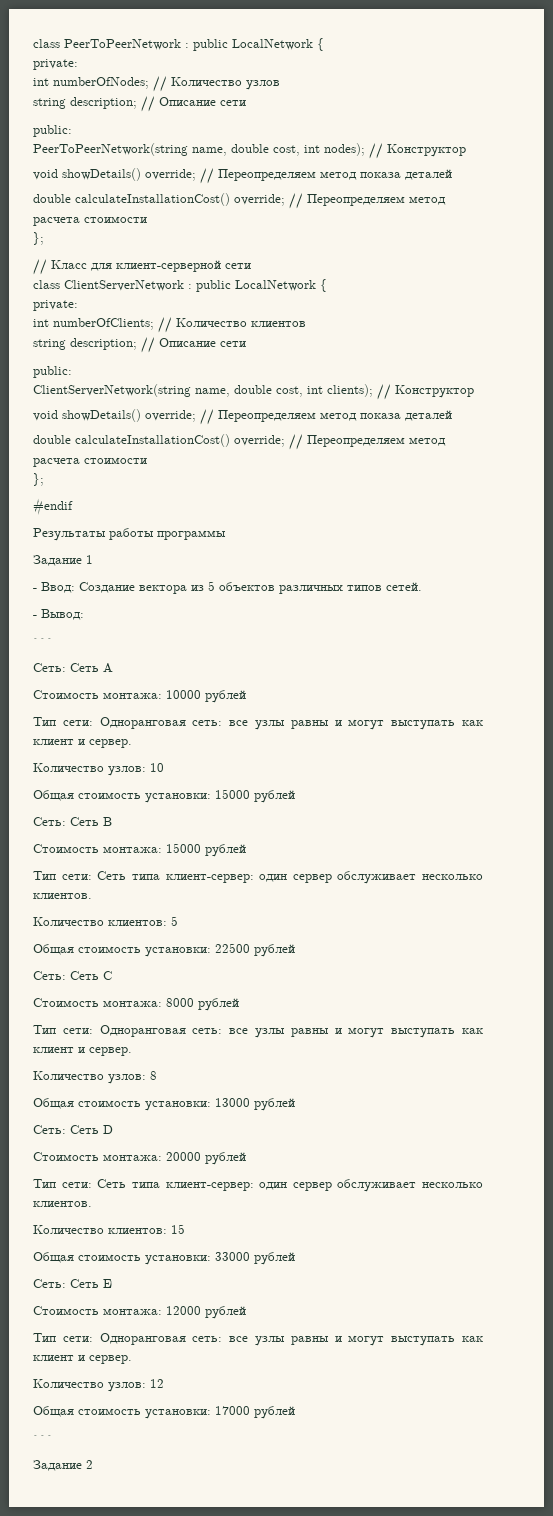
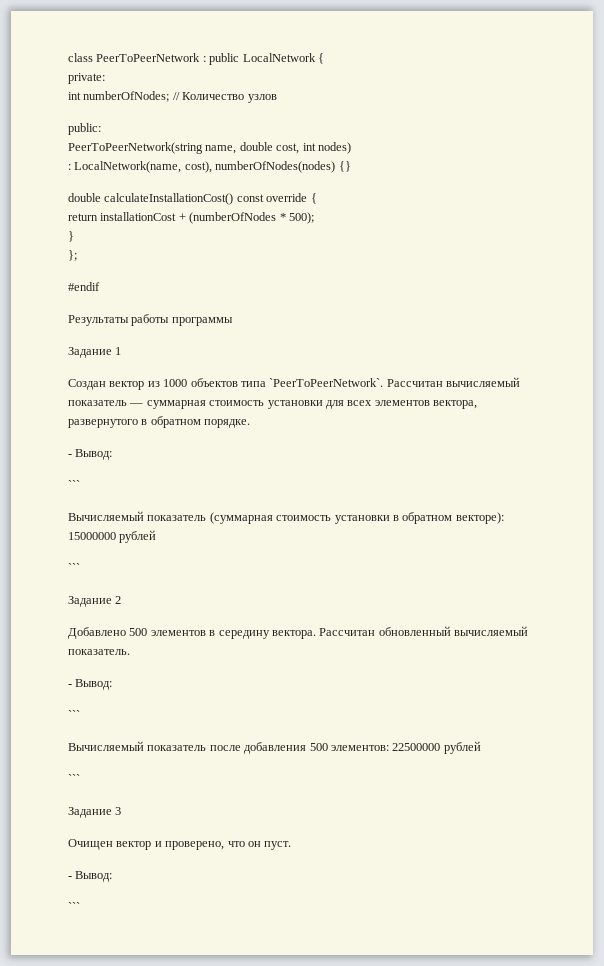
[33,96,246,112] // string description; // Описание сети -> (277, 98) none
[324,143,466,159] [33,168,452,184] [33,193,446,209] [33,216,147,226] [33,232,44,245] [33,259,251,275] [33,279,327,292] [33,300,78,311] [33,317,306,333] [33,337,246,353] [33,366,72,378] [33,384,474,400] [33,409,452,425] [33,434,446,450] [33,457,147,467] nodes); // Конструктор // void showDetails() override; // Переопределяем метод показа деталей // double calculateInstallationCost() override; // Переопределяем метод расчета стоимости // }; // // Класс для клиент-серверной сети // class ClientServerNetwork : public LocalNetwork { // private: // int numberOfClients; // Количество клиентов // string description; // Описание сети // public: // ClientServerNetwork(string name, double cost, int clients); // Конструктор // void showDetails() override; // Переопределяем метод показа деталей // double calculateInstallationCost() override; // Переопределяем метод расчета стоимости -> [317,142,351,154] [68,161,351,173] [68,193,317,205] [68,212,314,224] [68,231,74,242] nodes) // : LocalNetwork(name, cost), numberOfNodes(nodes) {} // double calculateInstallationCost() const override { // return installationCost + (numberOfNodes * 500); // }
[33,581,422,594] [33,609,84,620] [33,638,54,645] [33,663,113,673] [33,690,246,703] [33,717,484,730] [33,739,132,748] [33,763,164,776] [33,789,295,803] [33,817,112,826] [33,843,246,857] [33,871,483,884] [33,893,92,899] [33,916,178,926] [33,943,295,957] [33,971,112,980] [33,998,239,1011] [33,1025,484,1038] [33,1047,132,1056] [33,1071,157,1084] [33,1098,295,1111] [33,1125,113,1134] [33,1152,246,1165] [33,1179,483,1192] [33,1201,92,1207] [33,1224,185,1234] [33,1252,295,1265] [33,1279,112,1288] [33,1306,246,1319] [33,1333,484,1346] [33,1355,132,1364] [33,1379,164,1392] [33,1406,295,1419] [33,1435,54,1442] [33,1460,93,1471] - Ввод: Создание вектора из 5 объектов различных типов сетей. // - Вывод: // ``` // Сеть: Сеть A // Стоимость монтажа: 10000 рублей // Тип сети: Одноранговая сеть: все узлы равны и могут выступать как клиент и сервер. // Количество узлов: 10 // Общая стоимость установки: 15000 рублей // Сеть: Сеть B // Стоимость монтажа: 15000 рублей // Тип сети: Сеть типа клиент-сервер: один сервер обслуживает несколько клиентов. // Количество клиентов: 5 // Общая стоимость установки: 22500 рублей // Сеть: Сеть C // Стоимость монтажа: 8000 рублей // Тип сети: Одноранговая сеть: все узлы равны и могут выступать как клиент и сервер. // Количество узлов: 8 // Общая стоимость установки: 13000 рублей // Сеть: Сеть D // Стоимость монтажа: 20000 рублей // Тип сети: Сеть типа клиент-сервер: один сервер обслуживает несколько клиентов. // Количество клиентов: 15 // Общая стоимость установки: 33000 рублей // Сеть: Сеть E // Стоимость монтажа: 12000 рублей // Тип сети: Одноранговая сеть: все узлы равны и могут выступать как клиент и сервер. // Количество узлов: 12 // Общая стоимость установки: 17000 рублей // ``` // Задание 2 -> [68,377,520,390] [68,400,477,409] [68,416,251,428] [68,449,113,460] [68,480,80,489] [68,511,504,524] [68,530,157,543] [68,563,80,572] [68,596,122,607] [68,626,528,639] [68,649,130,655] [68,679,113,690] [68,710,80,719] [68,741,481,754] [68,774,80,783] [68,807,122,818] [68,839,292,850] [68,871,113,882] [68,902,80,911] Создан вектор из 1000 объектов типа `PeerToPeerNetwork`. Рассчитан вычисляемый показатель — суммарная стоимость установки для всех элементов вектора, развернутого в обратном порядке. // - Вывод: // ``` // Вычисляемый показатель (суммарная стоимость установки в обратном векторе): 15000000 рублей // ``` // Задание 2 // Добавлено 500 элементов в середину вектора. Рассчитан обновленный вычисляемый показатель. // - Вывод: // ``` // Вычисляемый показатель после добавления 500 элементов: 22500000 рублей // ``` // Задание 3 // Очищен вектор и проверено, что он пуст. // - Вывод: // ```

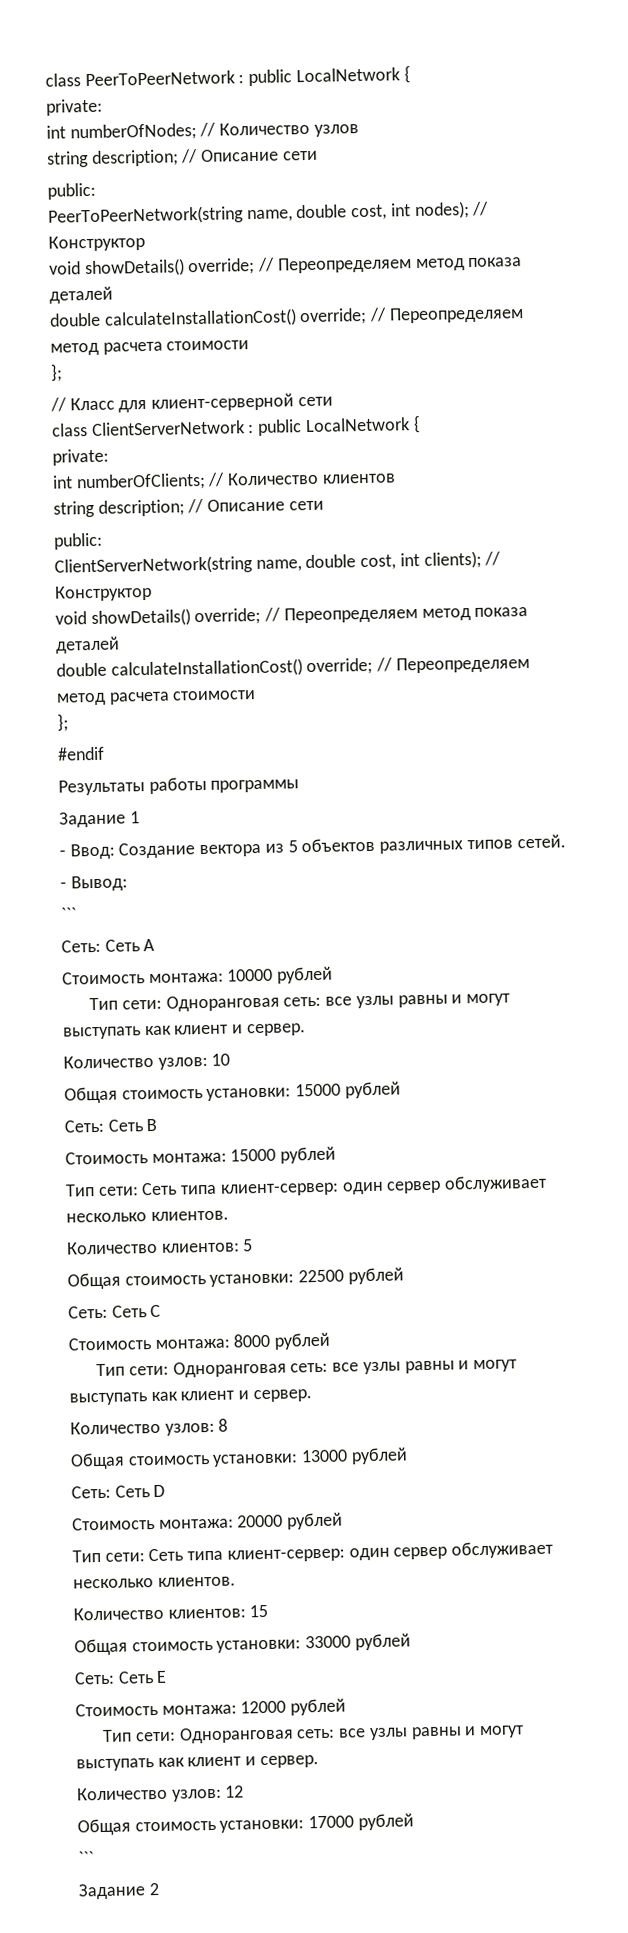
(277, 98) none -> [47,148,318,168] // string description; // Описание сети
[317,142,351,154] [68,161,351,173] [68,193,317,205] [68,212,314,224] [68,231,74,242] nodes) // : LocalNetwork(name, cost), numberOfNodes(nodes) {} // double calculateInstallationCost() const override { // return installationCost + (numberOfNodes * 500); // } -> [414,201,490,220] [48,234,145,252] [49,256,523,278] [49,286,113,304] [49,306,524,329] [50,340,250,356] [50,363,63,382] [50,393,333,413] [52,414,421,437] [52,448,109,466] [52,471,396,492] [53,498,324,518] [54,532,103,550] [54,550,502,576] [54,584,152,602] [55,606,529,628] [55,636,120,654] [56,656,530,679] [56,690,257,706] nodes); // Конструктор // void showDetails() override; // Переопределяем метод показа деталей // double calculateInstallationCost() override; // Переопределяем метод расчета стоимости // }; // // Класс для клиент-серверной сети // class ClientServerNetwork : public LocalNetwork { // private: // int numberOfClients; // Количество клиентов // string description; // Описание сети // public: // ClientServerNetwork(string name, double cost, int clients); // Конструктор // void showDetails() override; // Переопределяем метод показа деталей // double calculateInstallationCost() override; // Переопределяем метод расчета стоимости
[68,377,520,390] [68,400,477,409] [68,416,251,428] [68,449,113,460] [68,480,80,489] [68,511,504,524] [68,530,157,543] [68,563,80,572] [68,596,122,607] [68,626,528,639] [68,649,130,655] [68,679,113,690] [68,710,80,719] [68,741,481,754] [68,774,80,783] [68,807,122,818] [68,839,292,850] [68,871,113,882] [68,902,80,911] Создан вектор из 1000 объектов типа `PeerToPeerNetwork`. Рассчитан вычисляемый показатель — суммарная стоимость установки для всех элементов вектора, развернутого в обратном порядке. // - Вывод: // ``` // Вычисляемый показатель (суммарная стоимость установки в обратном векторе): 15000000 рублей // ``` // Задание 2 // Добавлено 500 элементов в середину вектора. Рассчитан обновленный вычисляемый показатель. // - Вывод: // ``` // Вычисляемый показатель после добавления 500 элементов: 22500000 рублей // ``` // Задание 3 // Очищен вектор и проверено, что он пуст. // - Вывод: // ``` -> [59,834,566,860] [60,875,128,892] [60,907,77,921] [61,938,156,953] [62,966,334,985] [89,993,511,1012] [63,1023,306,1040] [63,1053,231,1070] [64,1081,401,1104] [64,1118,158,1133] [65,1146,337,1165] [65,1174,548,1197] [66,1210,229,1223] [67,1239,254,1255] [67,1267,404,1290] [68,1304,162,1319] [68,1332,332,1351] [96,1359,518,1378] [69,1389,312,1406] [70,1418,229,1436] [70,1447,408,1470] [71,1484,166,1499] [72,1512,344,1531] [72,1540,554,1563] [73,1576,236,1589] [73,1604,269,1621] [74,1633,411,1656] [74,1670,168,1685] [75,1698,347,1717] [102,1725,525,1744] [76,1755,319,1772] [77,1785,245,1802] [77,1813,414,1836] [78,1851,94,1865] [78,1882,159,1900] - Ввод: Создание вектора из 5 объектов различных типов сетей. // - Вывод: // ``` // Сеть: Сеть A // Стоимость монтажа: 10000 рублей // Тип сети: Одноранговая сеть: все узлы равны и могут выступать как клиент и сервер. // Количество узлов: 10 // Общая стоимость установки: 15000 рублей // Сеть: Сеть B // Стоимость монтажа: 15000 рублей // Тип сети: Сеть типа клиент-сервер: один сервер обслуживает несколько клиентов. // Количество клиентов: 5 // Общая стоимость установки: 22500 рублей // Сеть: Сеть C // Стоимость монтажа: 8000 рублей // Тип сети: Одноранговая сеть: все узлы равны и могут выступать как клиент и сервер. // Количество узлов: 8 // Общая стоимость установки: 13000 рублей // Сеть: Сеть D // Стоимость монтажа: 20000 рублей // Тип сети: Сеть типа клиент-сервер: один сервер обслуживает несколько клиентов. // Количество клиентов: 15 // Общая стоимость установки: 33000 рублей // Сеть: Сеть E // Стоимость монтажа: 12000 рублей // Тип сети: Одноранговая сеть: все узлы равны и могут выступать как клиент и сервер. // Количество узлов: 12 // Общая стоимость установки: 17000 рублей // ``` // Задание 2

